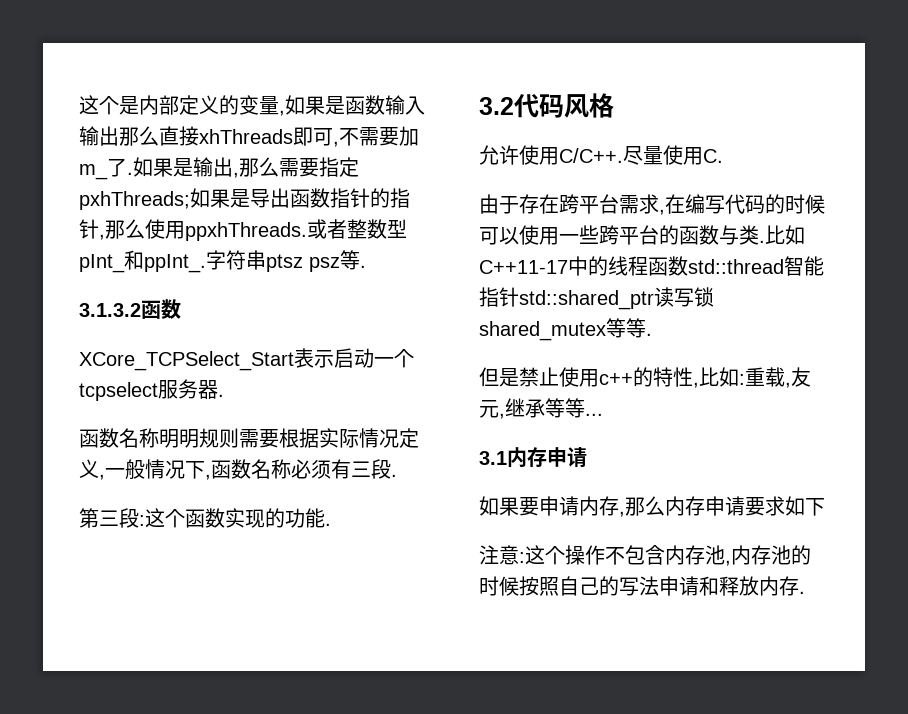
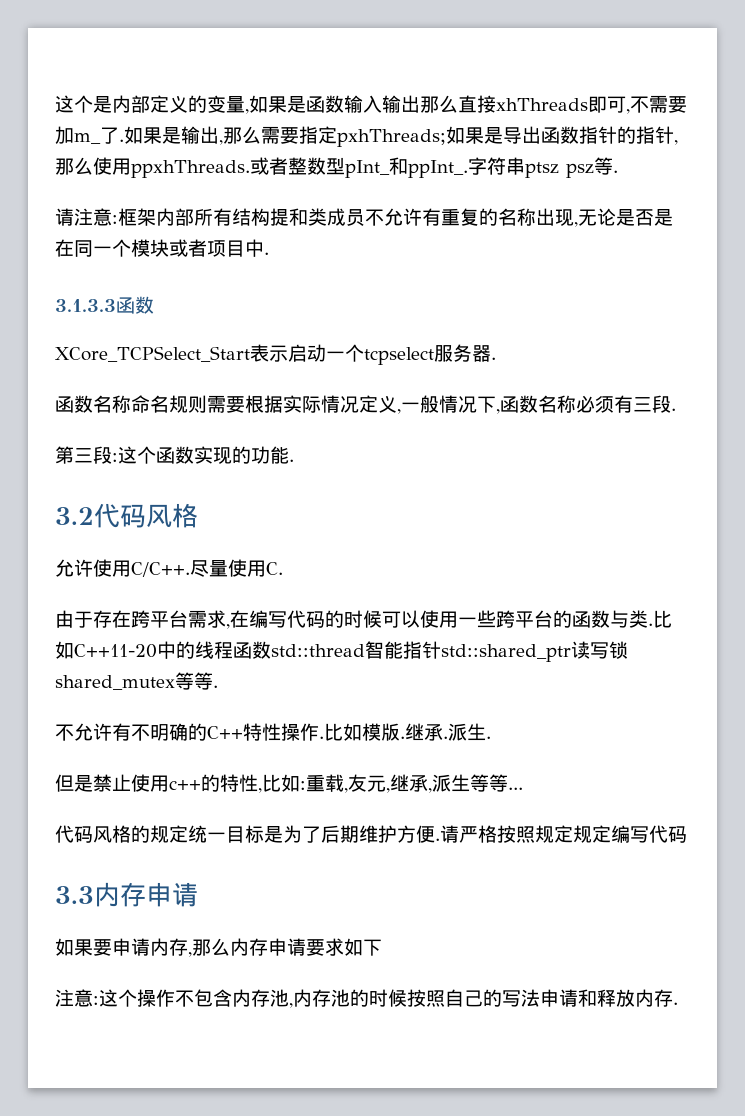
[79,303,141,317] 3.1.3.2 -> [55,208,673,227] [55,239,269,257] [55,299,116,312] 请注意:框架内部所有结构提和类成员不允许有重复的名称出现,无论是否是在同一个模块或者项目中. // 3.1.3.3
[159,429,199,448] 明明 -> [131,395,169,413] 命名
[479,260,568,274] C++11-17 -> [74,644,157,658] C++11-20
(652, 334) none -> [55,723,491,741] // 不允许有不明确的C++特性操作.比如模版.继承.派生.
(545, 408) none -> [428,774,470,793] ,派生
[479,451,507,465] 3.1 -> [55,825,687,843] [55,886,94,904] 代码风格的规定统一目标是为了后期维护方便.请严格按照规定规定编写代码 // 3.3

